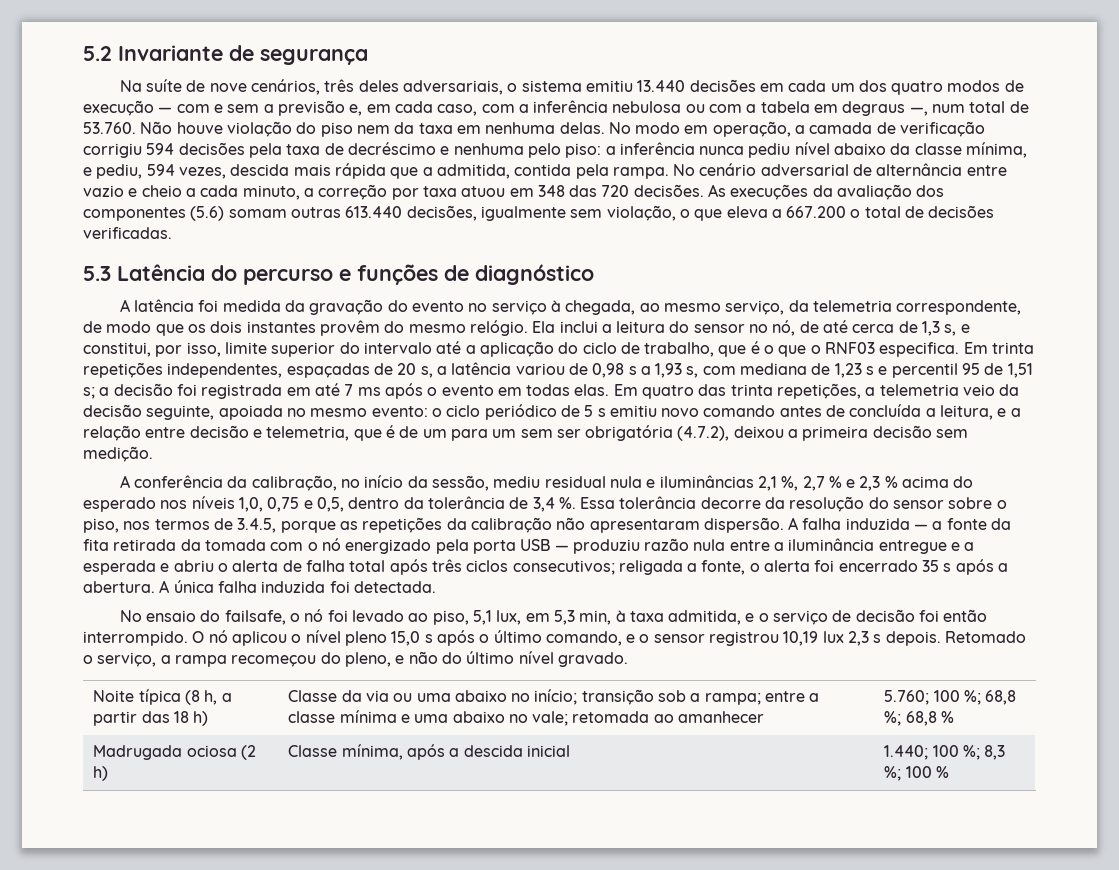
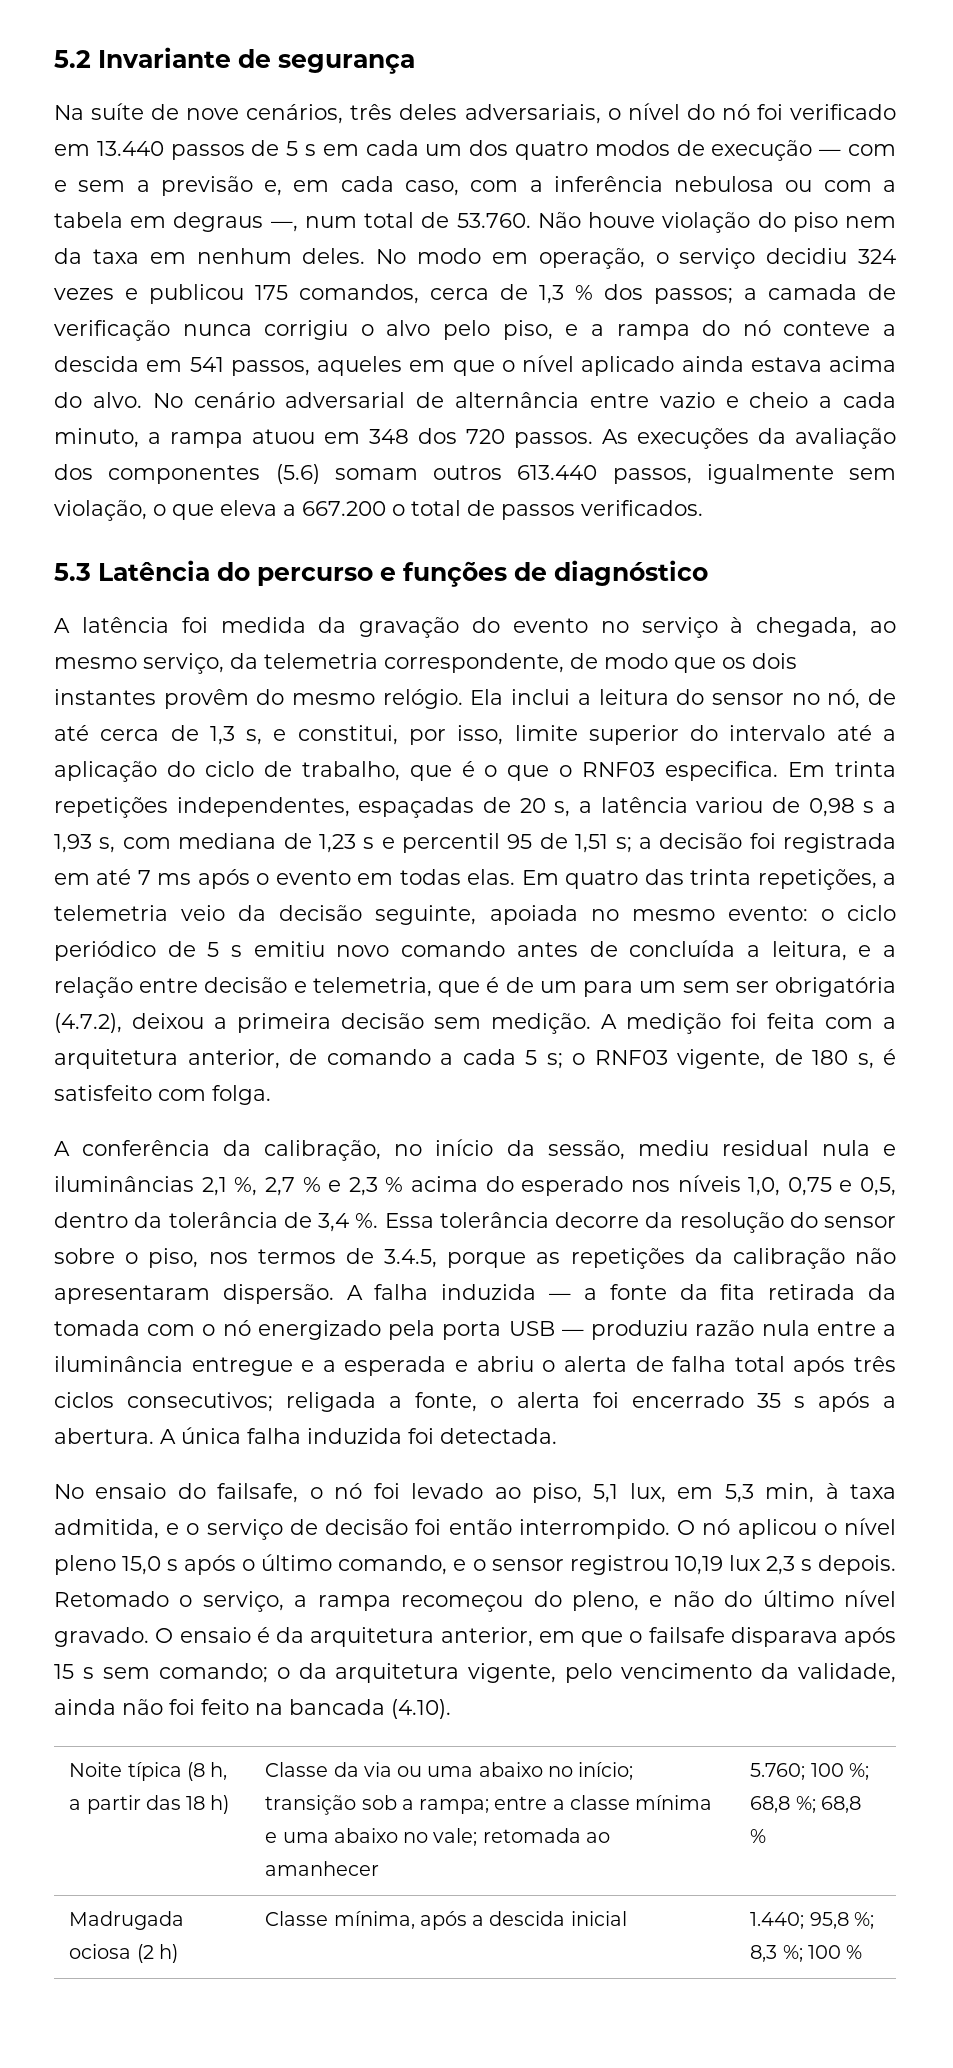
[521,79,756,92] sistema emitiu 13.440 decisões -> [627,103,897,120] [54,140,316,160] nível do nó foi verificado em 13.440 passos de 5 s
[485,122,605,134] nenhuma delas. -> [196,248,366,264] nenhum deles.
[795,121,986,137] [83,142,1028,158] [83,163,669,179] a camada de verificação corrigiu 594 decisões pela taxa de decréscimo e nenhuma pelo piso: a inferência nunca pediu nível abaixo da classe mínima, e pediu, 594 vezes, descida mais rápida que a admitida, contida pela rampa. -> [655,248,897,269] [54,284,896,304] [54,320,897,341] [54,355,896,376] [54,392,142,408] o serviço decidiu 324 vezes e publicou 175 comandos, cerca de 1,3 % dos passos; a camada de verificação nunca corrigiu o alvo pelo piso, e a rampa do nó conteve a descida em 541 passos, aqueles em que o nível aplicado ainda estava acima do alvo.
[318,184,704,200] correção por taxa atuou em 348 das 720 decisões. -> [170,428,593,448] rampa atuou em 348 dos 720 passos.
[290,205,477,221] outras 613.440 decisões, -> [433,465,692,484] outros 613.440 passos,
[928,205,995,218] [83,227,172,239] decisões verificadas. -> [501,500,703,520] passos verificados.
(153, 454) none -> [601,1013,896,1034] [54,1049,896,1069] [54,1085,271,1105] A medição foi feita com a arquitetura anterior, de comando a cada 5 s; o RNF03 vigente, de 180 s, é satisfeito com folga.
(628, 659) none -> [155,1627,896,1647] [54,1663,896,1683] [54,1699,451,1719] O ensaio é da arquitetura anterior, em que o failsafe disparava após 15 s sem comando; o da arquitetura vigente, pelo vencimento da validade, ainda não foi feito na bancada (4.10).
[932,745,959,757] 100 -> [809,1912,849,1929] 95,8

